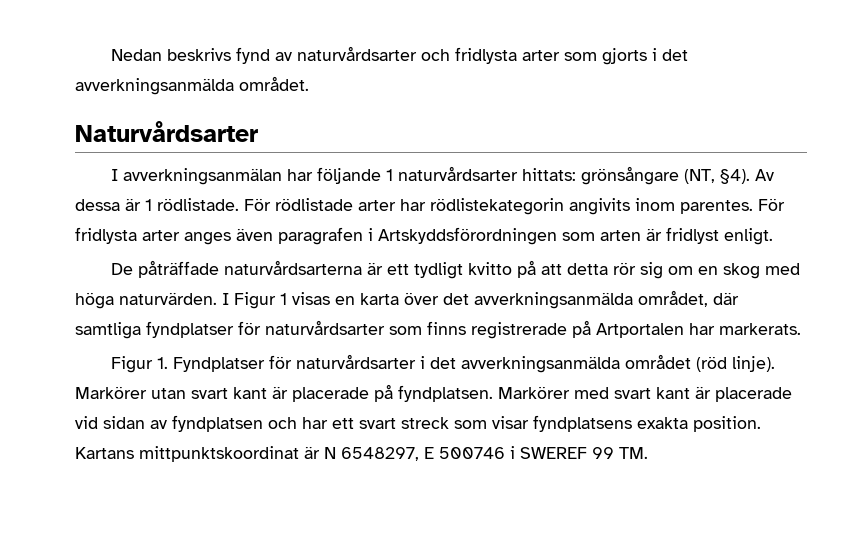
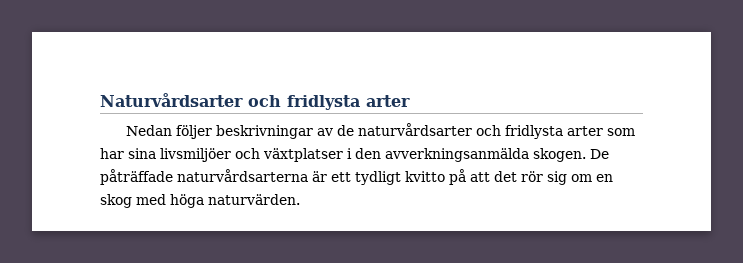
[110,47,292,64] Nedan beskrivs fynd av -> [100,93,410,110] [125,125,354,139] Naturvårdsarter och fridlysta arter // Nedan följer beskrivningar av de
[601,48,688,65] [75,76,309,95] [75,121,258,142] [110,166,774,185] [75,198,785,215] [75,227,773,245] gjorts i det avverkningsanmälda området. // Naturvårdsarter // I avverkningsanmälan har följande 1 naturvårdsarter hittats: grönsångare (NT, §4). Av dessa är 1 rödlistade. För rödlistade arter har rödlistekategorin angivits inom parentes. För fridlysta arter anges även paragrafen i Artskyddsförordningen som arten är fridlyst enligt. // -> [100,148,586,162] har sina livsmiljöer och växtplatser i den avverkningsanmälda skogen.
[566,263,608,275] detta -> [494,171,517,182] det
[222,290,739,309] [75,320,801,339] [110,354,775,373] [75,384,792,402] [75,415,761,432] [75,446,648,462] I Figur 1 visas en karta över det avverkningsanmälda området, där samtliga fyndplatser för naturvårdsarter som finns registrerade på Artportalen har markerats. // Figur 1. Fyndplatser för naturvårdsarter i det avverkningsanmälda området (röd linje). Markörer utan svart kant är placerade på fyndplatsen. Markörer med svart kant är placerade vid sidan av fyndplatsen och har ett svart streck som visar fyndplatsens exakta position. Kartans mittpunktskoordinat är N 6548297, E 500746 i SWEREF 99 TM. -> (300, 199) none

